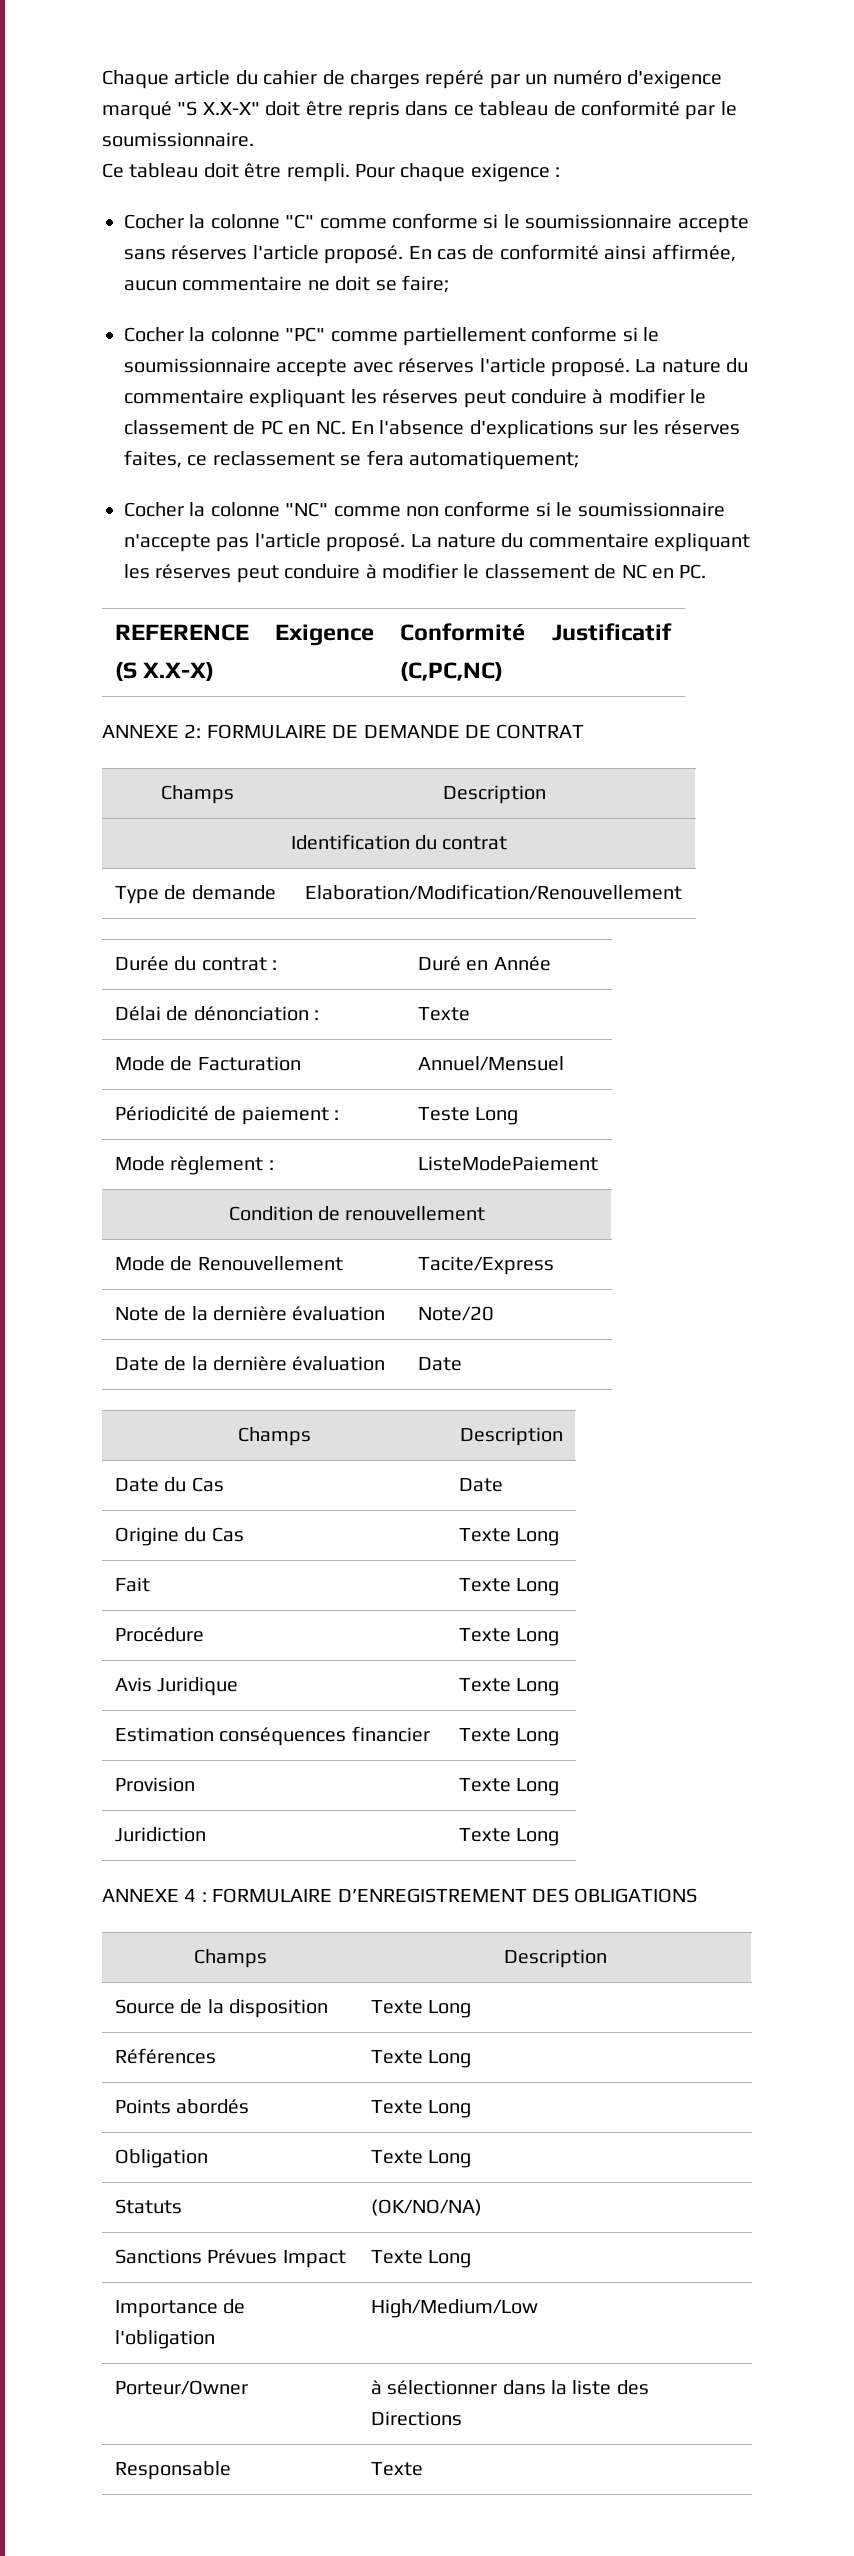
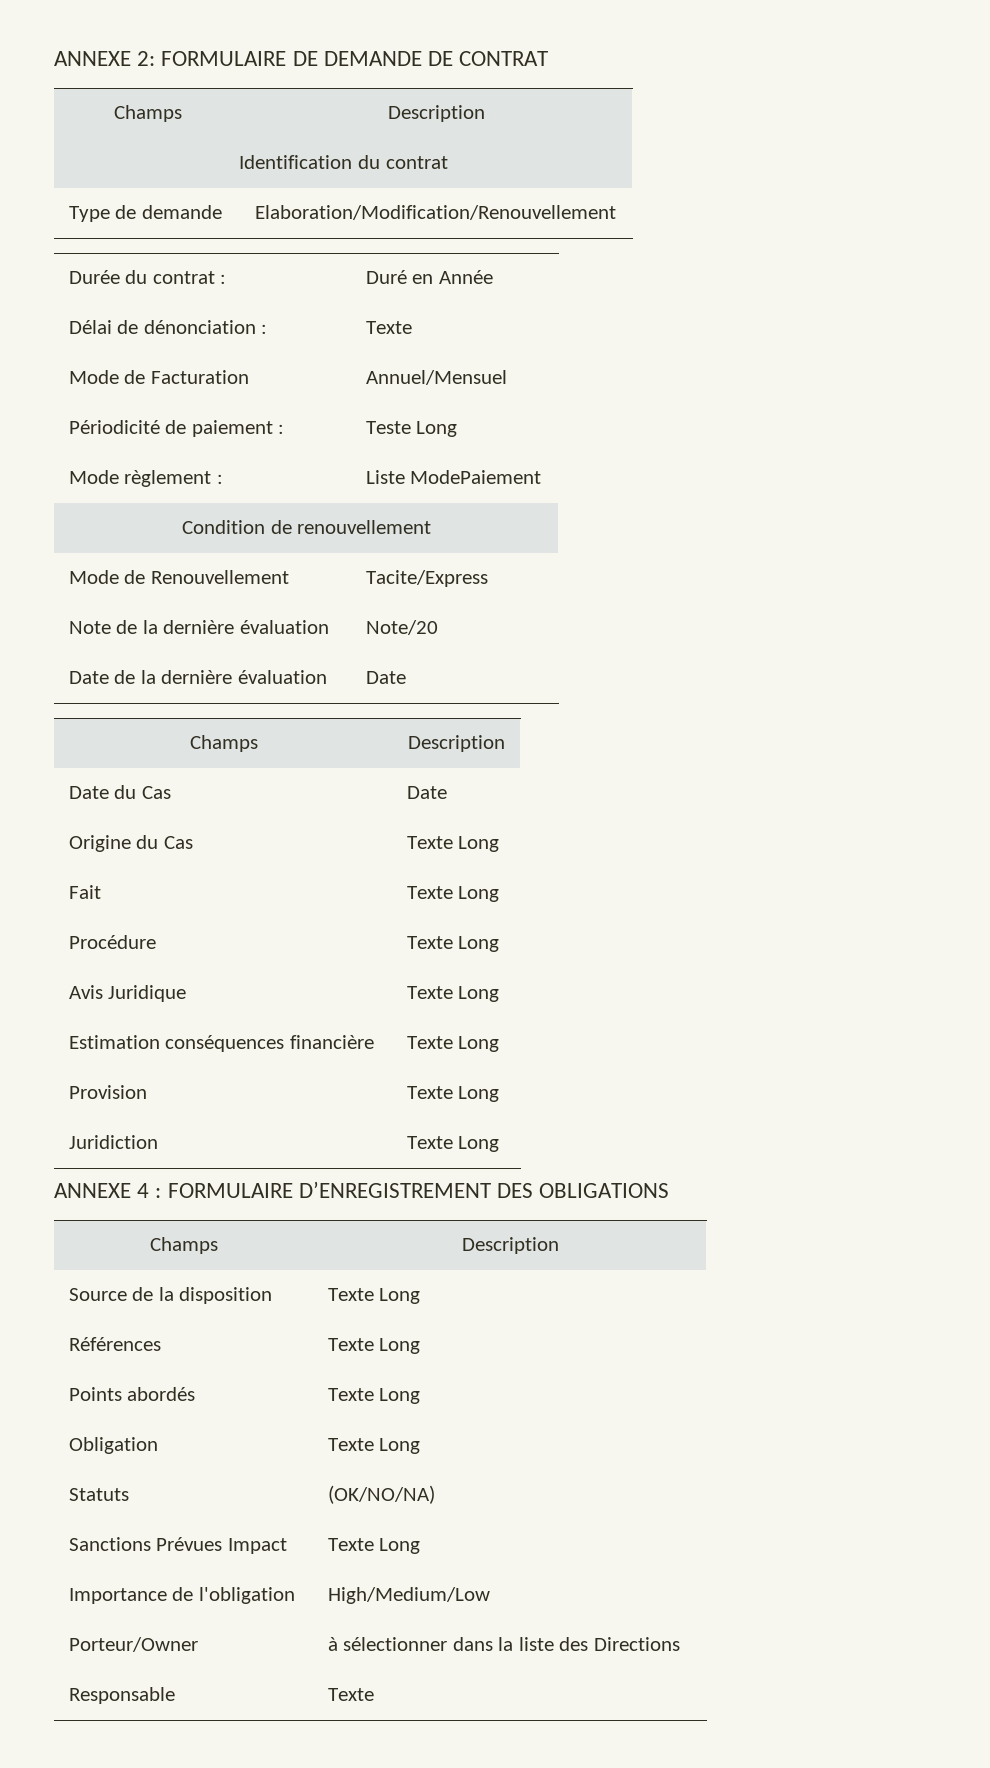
[102,70,722,89] [102,100,737,120] [102,132,254,147] [102,163,561,182] [124,213,749,233] [124,244,736,264] [124,275,449,293] [124,326,660,346] [124,358,749,377] [124,388,707,408] [124,420,740,439] [124,450,579,470] [124,501,725,517] [124,533,751,552] [124,563,707,583] [114,624,249,641] [114,662,215,681] [274,624,374,646] [399,623,525,641] [399,662,503,681] [551,623,672,641] Chaque article du cahier de charges repéré par un numéro d'exigence marqué "S X.X-X" doit être repris dans ce tableau de conformité par le soumissionnaire. // Ce tableau doit être rempli. Pour chaque exigence : // Cocher la colonne "C" comme conforme si le soumissionnaire accepte sans réserves l'article proposé. En cas de conformité ainsi affirmée, aucun commentaire ne doit se faire; // Cocher la colonne "PC" comme partiellement conforme si le soumissionnaire accepte avec réserves l'article proposé. La nature du commentaire expliquant les réserves peut conduire à modifier le classement de PC en NC. En l'absence d'explications sur les réserves faites, ce reclassement se fera automatiquement; // Cocher la colonne "NC" comme non conforme si le soumissionnaire n'accepte pas l'article proposé. La nature du commentaire expliquant les réserves peut conduire à modifier le classement de NC en PC. // REFERENCE // (S X.X-X) | Exigence | Conformité // (C,PC,NC) | Justificatif // -> (54, 58) none
[417,1156,598,1171] ListeModePaiement -> [365,470,542,484] Liste ModePaiement
[351,1726,430,1742] financier -> [289,1035,374,1049] financière

